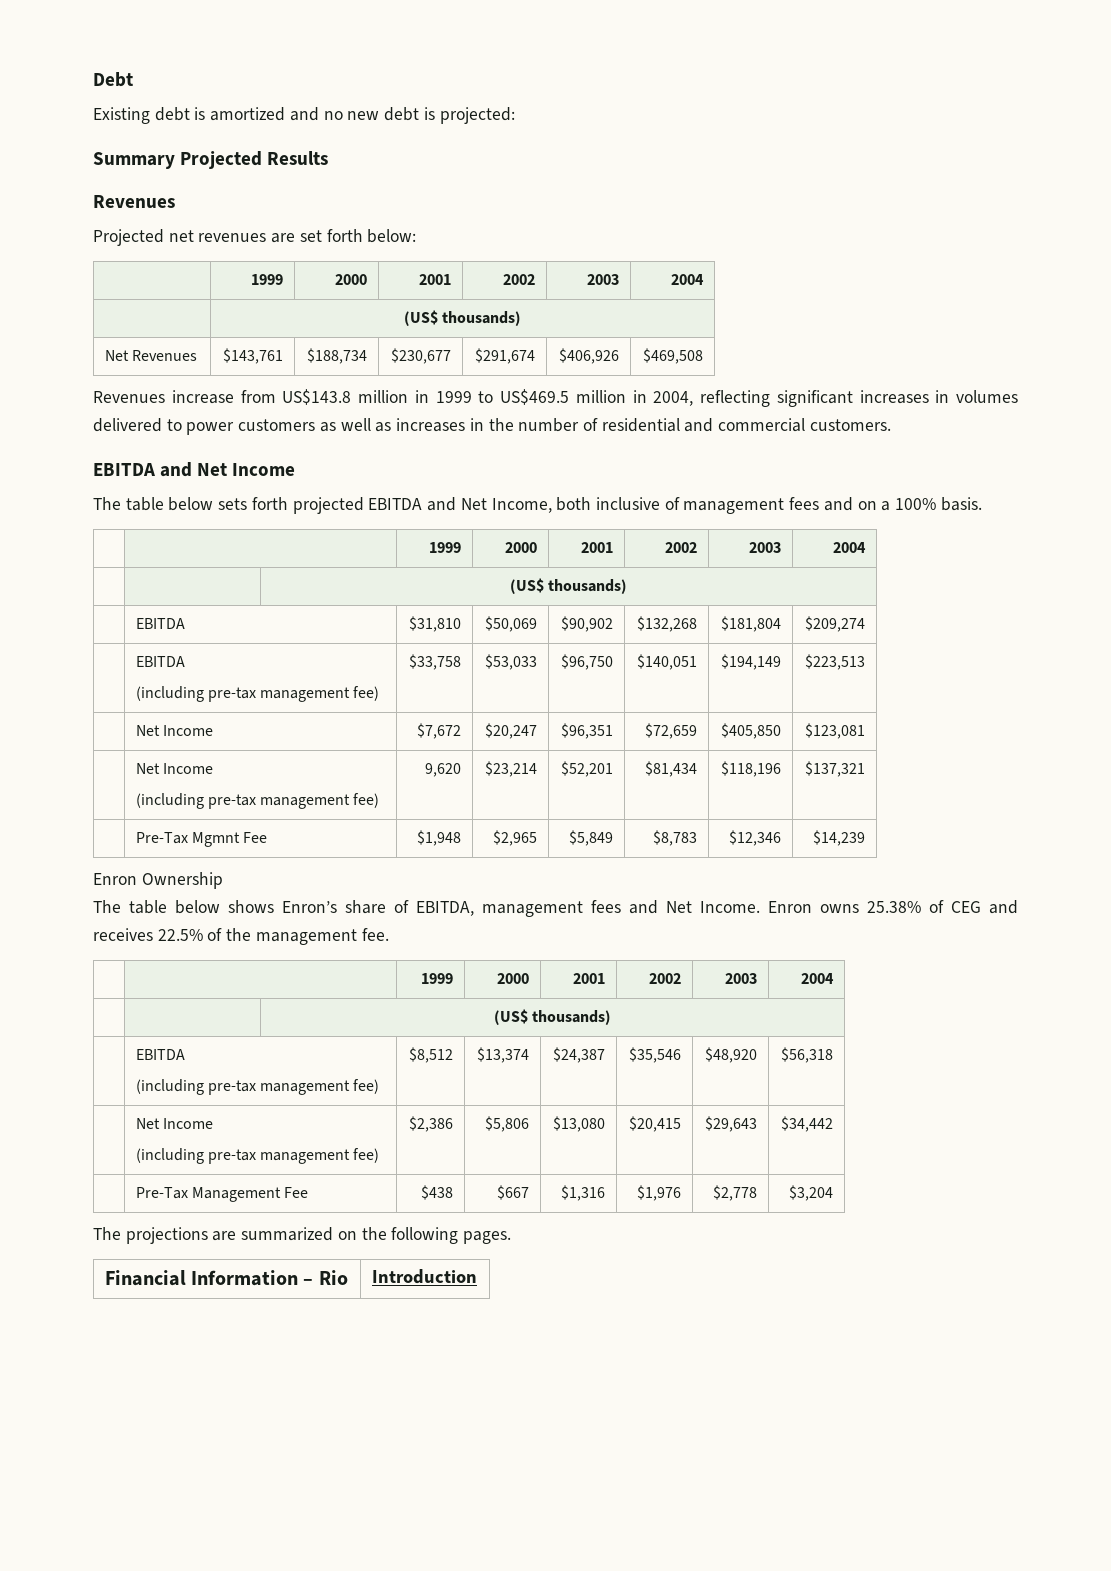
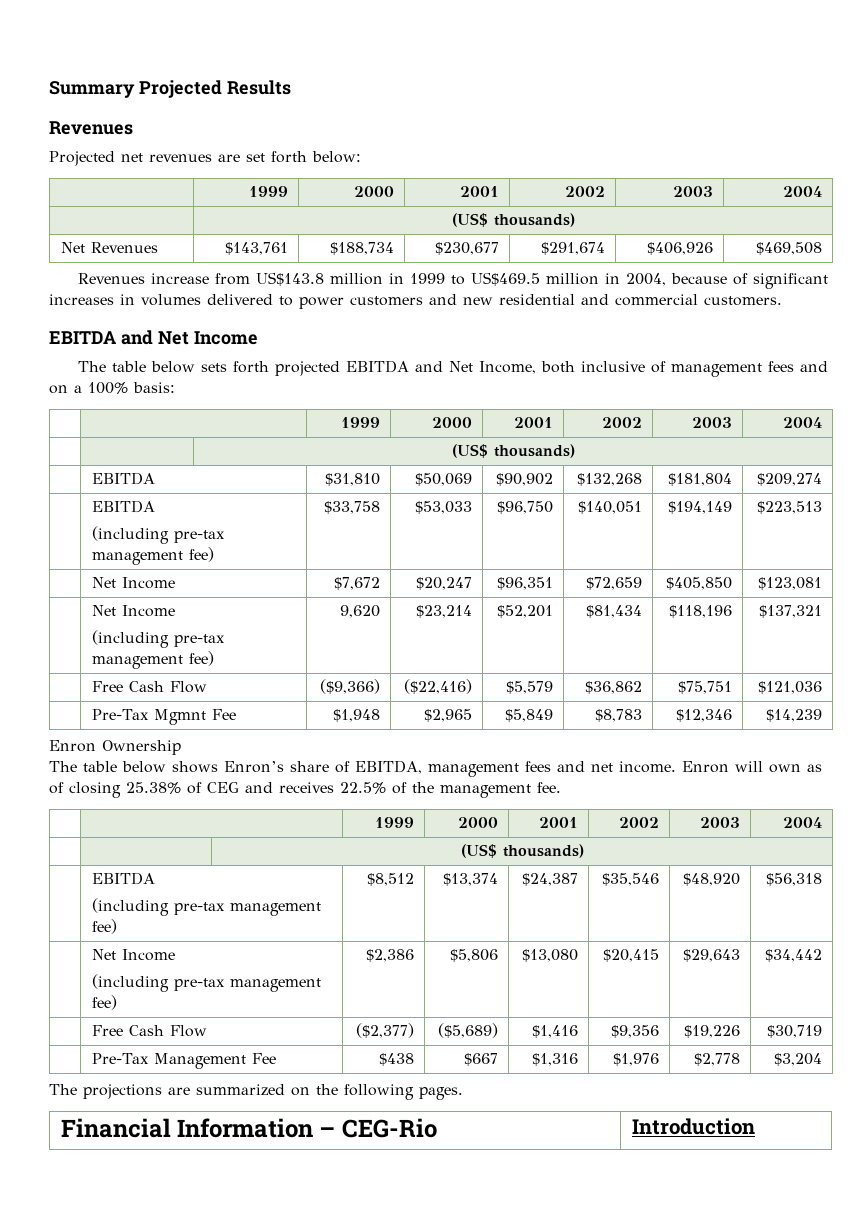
[93,72,133,87] [93,107,515,124] Debt // Existing debt is amortized and no new debt is projected: // -> (49, 89) none
[700,390,770,407] reflecting -> [670,273,748,285] because of
[319,418,598,432] as well as increases in the number of -> [429,294,493,305] and new
[940,497,982,511] basis. -> [133,382,175,393] basis:
(866, 769) none -> [91,681,207,693] [319,679,380,694] [403,679,472,694] [505,681,553,694] [584,681,642,694] [677,681,732,694] [757,681,822,694] // | Free Cash Flow | ($9,366) | ($22,416) | $5,579 | $36,862 | $75,751 | $121,036
[666,901,859,913] Net Income. Enron owns -> [591,761,822,773] [49,782,121,798] net income. Enron will own as of closing
(834, 1124) none -> [91,1025,207,1037] [355,1023,414,1038] [437,1023,498,1038] [531,1025,578,1038] [610,1025,659,1038] [683,1025,740,1038] [766,1025,822,1038] // | Free Cash Flow | ($2,377) | ($5,689) | $1,416 | $9,356 | $19,226 | $30,719
[318,1270,348,1285] Rio -> [341,1118,437,1138] CEG-Rio

